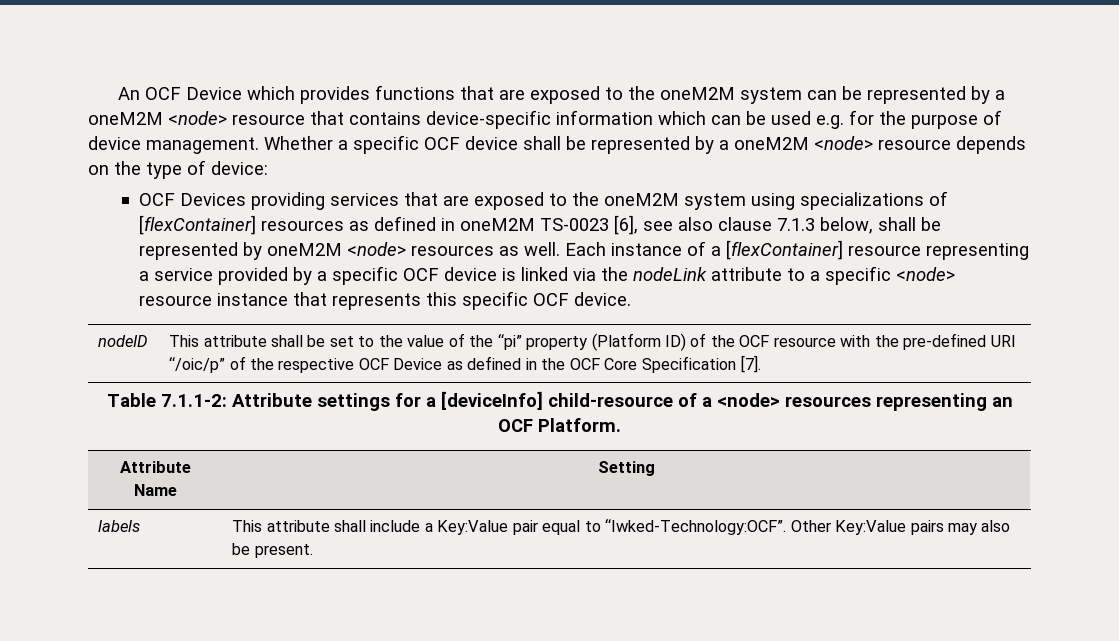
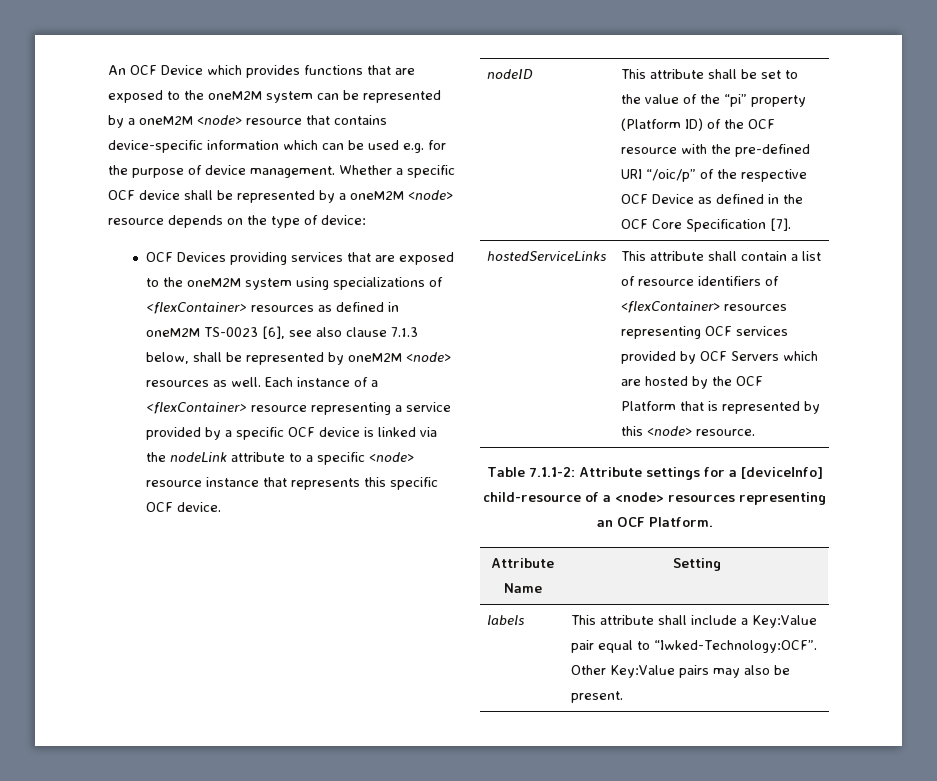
[138,215,256,235] [flexContainer] -> [146,302,248,314] <flexContainer>
[725,240,843,260] [flexContainer] -> [146,402,248,414] <flexContainer>
(761, 364) none -> [487,251,607,261] [621,251,822,261] [621,276,780,286] [621,301,788,313] [621,326,789,339] [621,351,819,364] [621,376,764,389] [621,401,821,414] [621,426,756,436] // hostedServiceLinks | This attribute shall contain a list of resource identifiers of <flexContainer> resources representing OCF services provided by OCF Servers which are hosted by the OCF Platform that is represented by this <node> resource.

